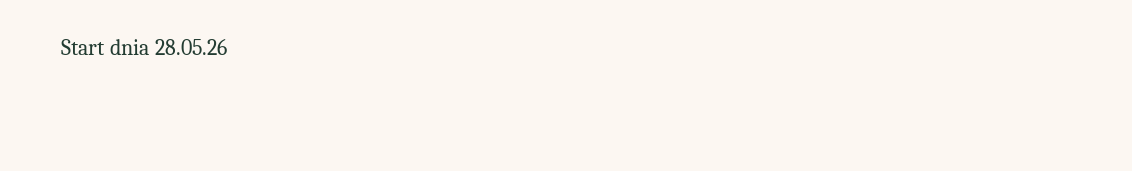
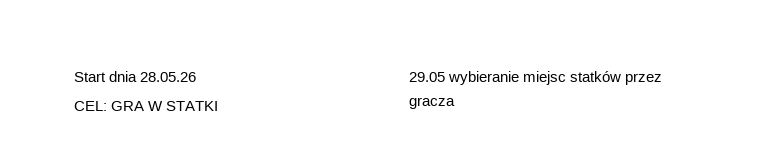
(227, 47) none -> [74,101,219,111] [409,71,663,85] [409,97,455,109] // CEL: GRA W STATKI // 29.05 wybieranie miejsc statków przez gracza

